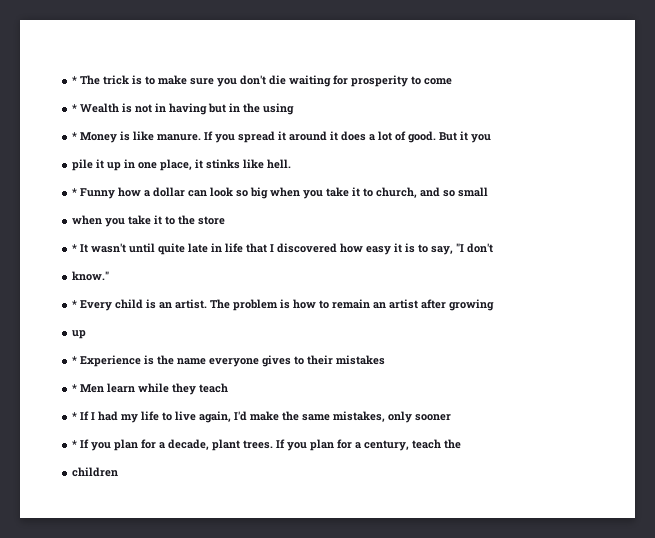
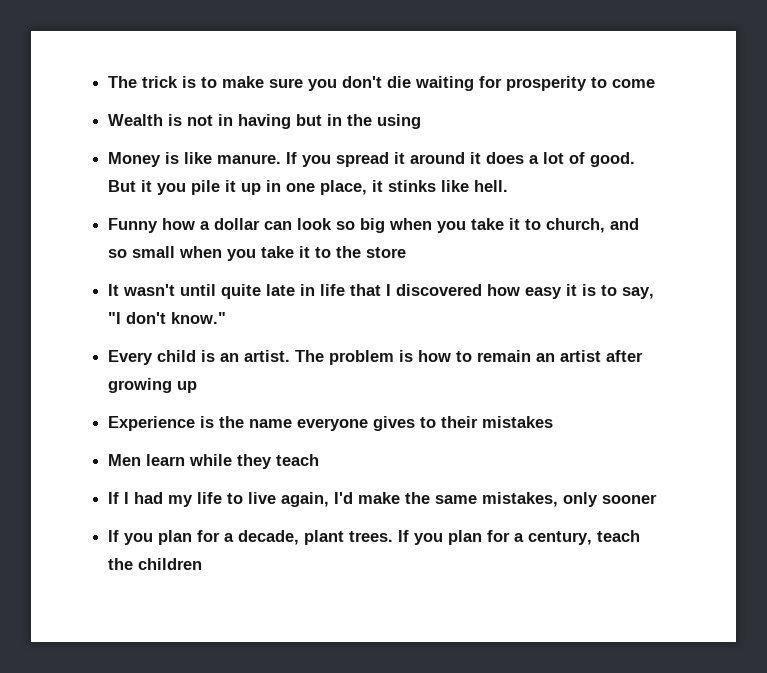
[72,76,78,84] * -> (108, 82) none
[72,104,78,112] * -> (656, 83) none
[72,132,78,140] * -> (422, 121) none
(492, 138) // -> (187, 189) none
[72,188,78,196] * -> (509, 186) none
(489, 192) // -> (176, 252) none
[72,244,78,252] * -> (407, 252) none
(494, 248) // -> (167, 318) none
[72,300,78,308] * -> (227, 318) none
(495, 305) // -> (173, 385) none
[72,356,78,364] * -> (198, 387) none
[72,384,78,392] * -> (554, 422) none
[72,412,78,420] * -> (320, 460) none
[72,440,78,448] * -> (658, 499) none
(462, 444) // -> (134, 564) none

